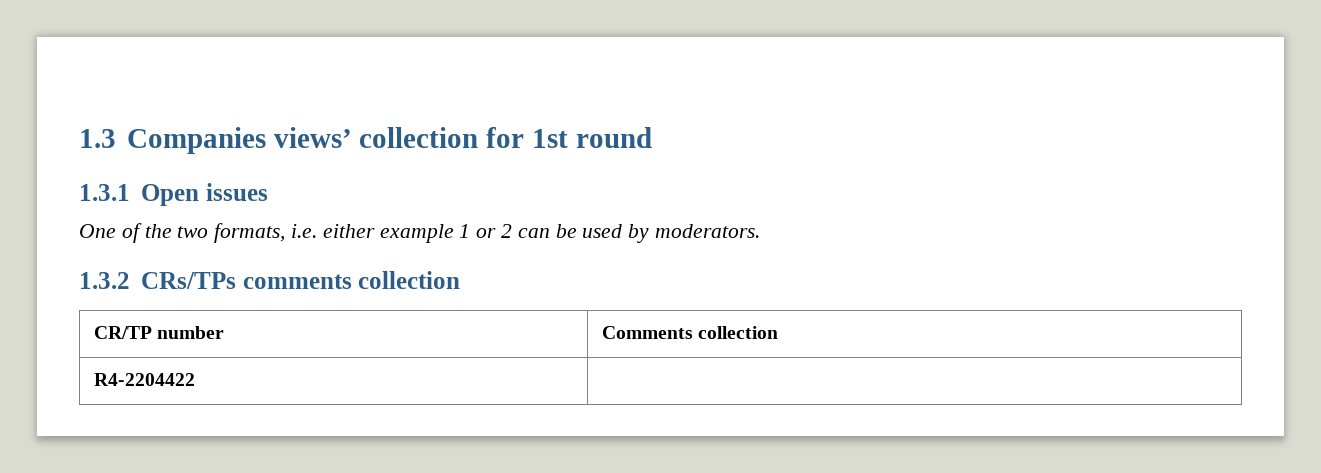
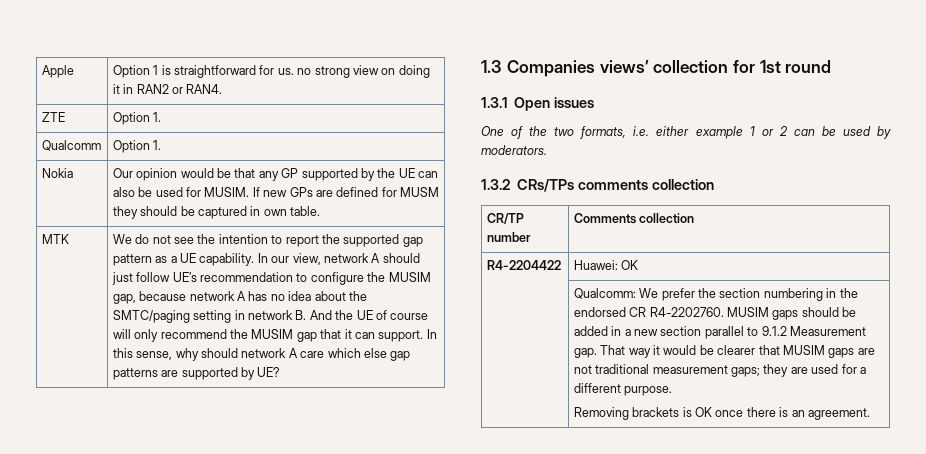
(79, 138) none -> [41,65,74,78] [112,65,430,78] [112,84,223,94] [41,112,65,122] [112,112,162,125] [41,140,101,151] [112,140,162,153] [41,168,73,178] [112,168,439,181] [112,187,440,197] [112,206,321,219] [41,234,69,244] [112,234,423,247] [112,253,420,266] [111,272,431,285] [112,291,367,304] [112,310,429,323] [112,329,437,342] [112,348,411,361] [112,367,281,380] Apple | Option 1 is straightforward for us. no strong view on doing it in RAN2 or RAN4. // ZTE | Option 1. // Qualcomm | Option 1. // Nokia | Our opinion would be that any GP supported by the UE can also be used for MUSIM. If new GPs are defined for MUSM they should be captured in own table. // MTK | We do not see the intention to report the supported gap pattern as a UE capability. In our view, network A should just follow UE’s recommendation to configure the MUSIM gap, because network A has no idea about the SMTC/paging setting in network B. And the UE of course will only recommend the MUSIM gap that it can support. In this sense, why should network A care which else gap patterns are supported by UE? //
(195, 379) none -> [573,260,639,270] [573,288,858,301] [573,307,857,320] [573,326,866,339] [573,345,875,358] [573,364,866,377] [573,383,673,396] [573,407,870,420] Huawei: OK // | Qualcomm: We prefer the section numbering in the endorsed CR R4-2202760. MUSIM gaps should be added in a new section parallel to 9.1.2 Measurement gap. That way it would be clearer that MUSIM gaps are not traditional measurement gaps; they are used for a different purpose. // Removing brackets is OK once there is an agreement.

